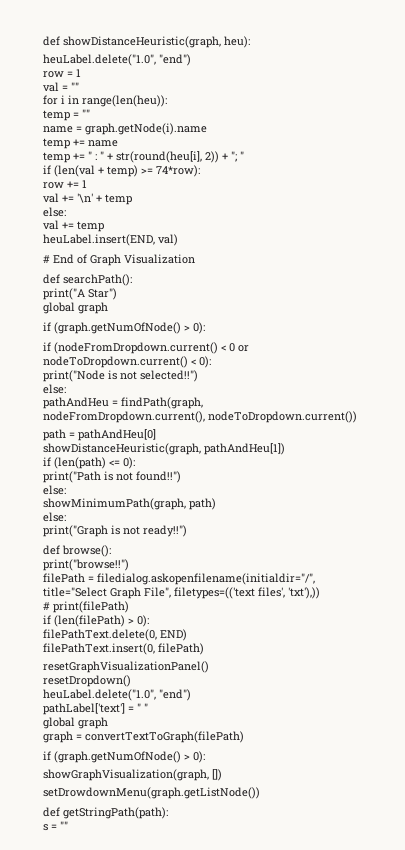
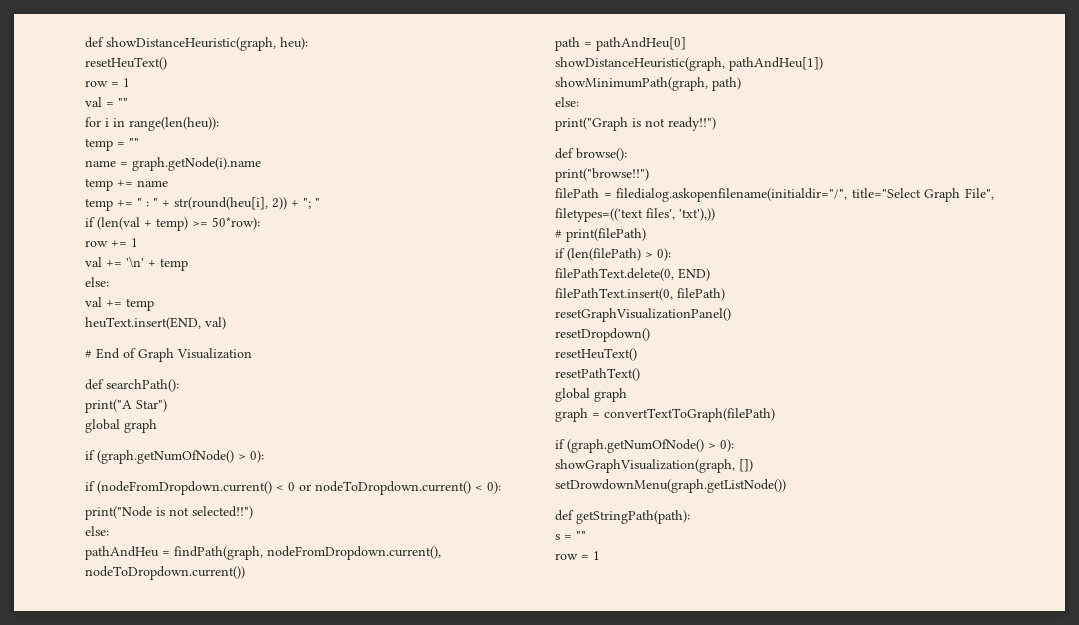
[43,54,191,66] heuLabel.delete("1.0", "end") -> [85,57,167,70] resetHeuText()
[156,165,200,177] 74*row): -> [212,217,260,230] 50*row):
[43,234,155,246] heuLabel.insert(END, -> [85,317,201,330] heuText.insert(END,
[43,457,135,469] [43,471,181,483] [43,485,66,495] // if (len(path) <= 0): // print("Path is not found!!") // else: -> (823, 64) none
[43,689,191,701] [43,703,148,715] heuLabel.delete("1.0", "end") // pathLabel['text'] = " " -> [555,348,637,361] [555,368,640,381] resetHeuText() // resetPathText()
(68, 825) none -> [555,551,600,560] // row = 1

